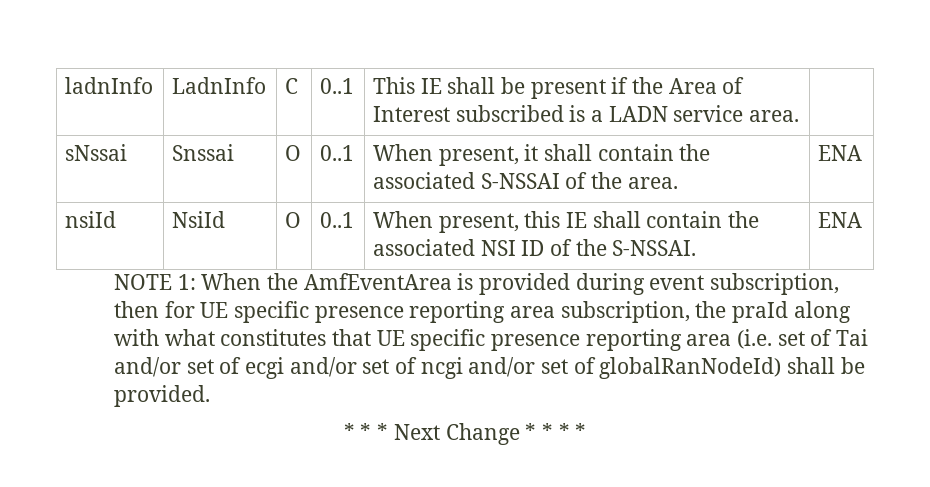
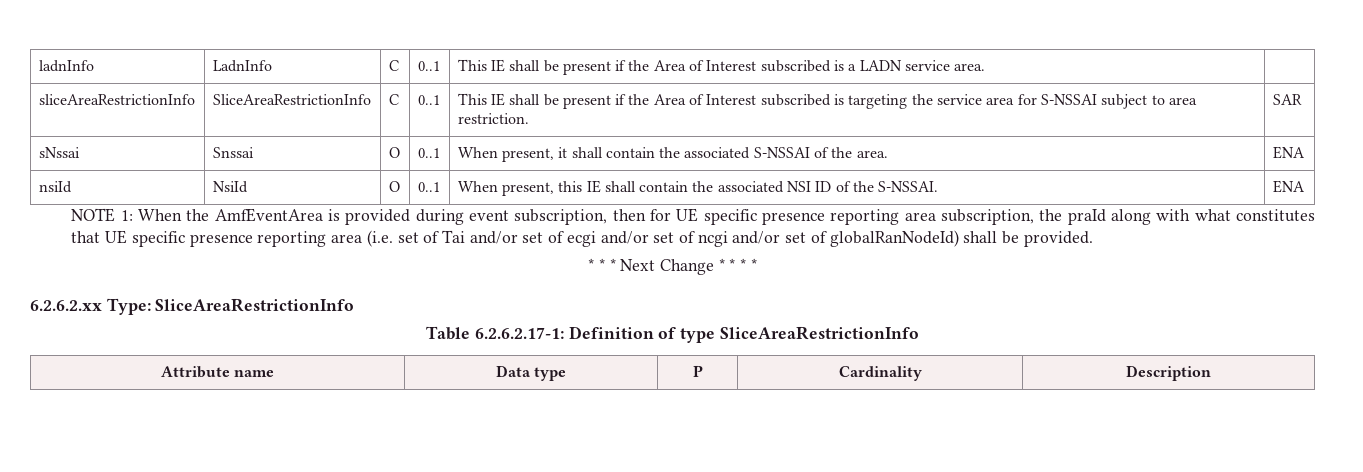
(800, 116) none -> [38,94,195,105] [212,94,371,105] [388,94,399,105] [417,95,440,105] [457,93,1197,109] [457,113,529,124] [1272,94,1302,105] // sliceAreaRestrictionInfo | SliceAreaRestrictionInfo | C | 0..1 | This IE shall be present if the Area of Interest subscribed is targeting the service area for S-NSSAI subject to area restriction. | SAR
(587, 431) none -> [30,298,355,315] [426,326,919,343] [160,366,275,378] [495,365,567,381] [692,365,703,377] [838,366,922,381] [1126,365,1211,381] // 6.2.6.2.xx Type: SliceAreaRestrictionInfo // Table 6.2.6.2.17-1: Definition of type SliceAreaRestrictionInfo // Attribute name | Data type | P | Cardinality | Description

